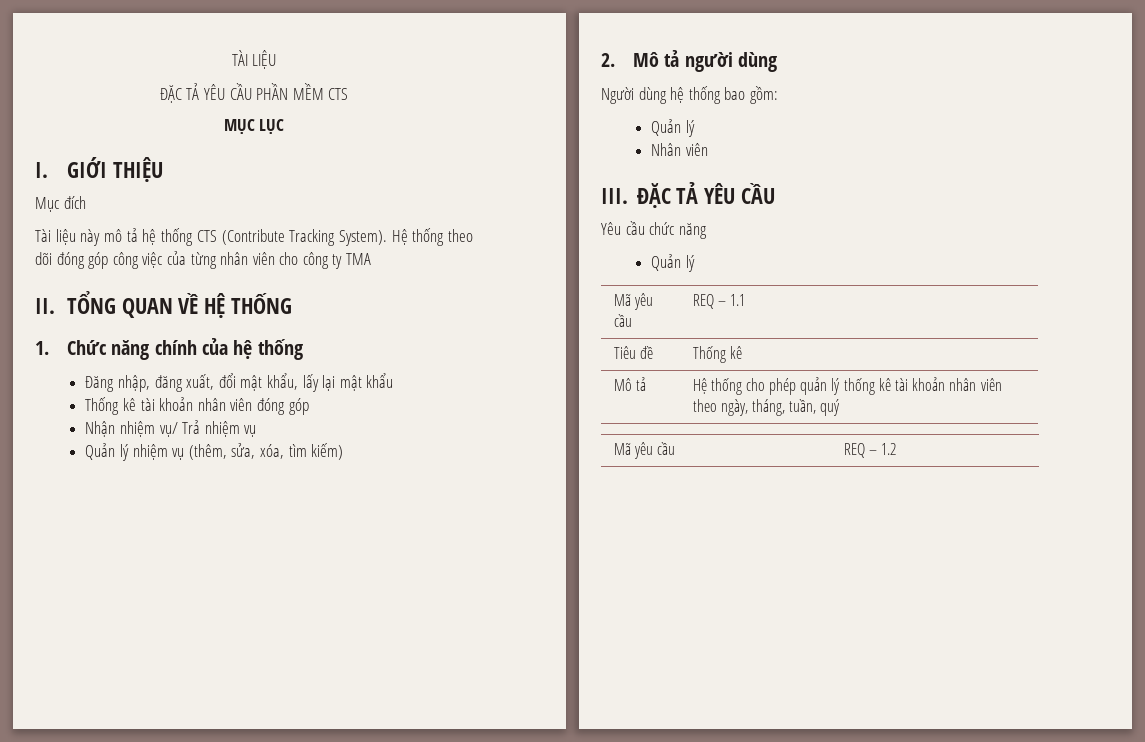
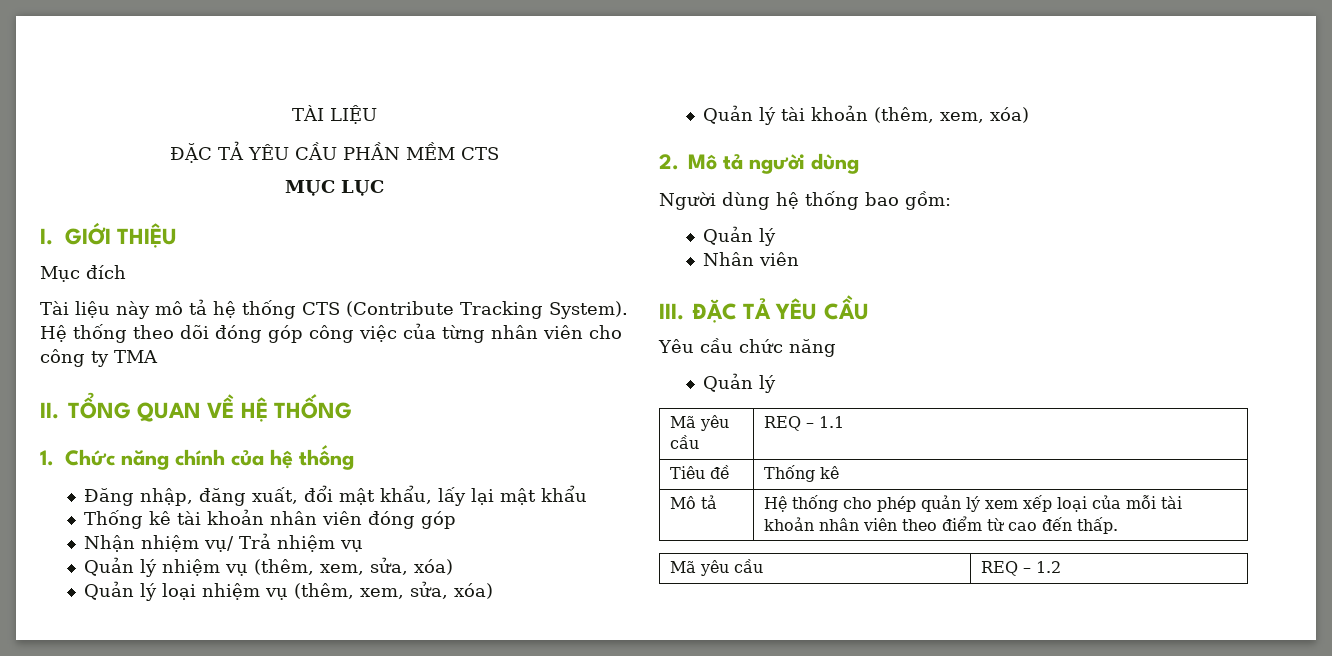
[231,443,344,460] sửa, xóa, tìm kiếm) -> [320,557,454,575] [84,581,494,601] [703,105,1030,125] xem, sửa, xóa) // Quản lý loại nhiệm vụ (thêm, xem, sửa, xóa) // Quản lý tài khoản (thêm, xem, xóa)
[843,378,891,395] thống kê -> [985,495,1157,512] xem xếp loại của mỗi
[720,399,841,416] ngày, tháng, tuần, quý -> [942,516,1119,534] điểm từ cao đến thấp.

